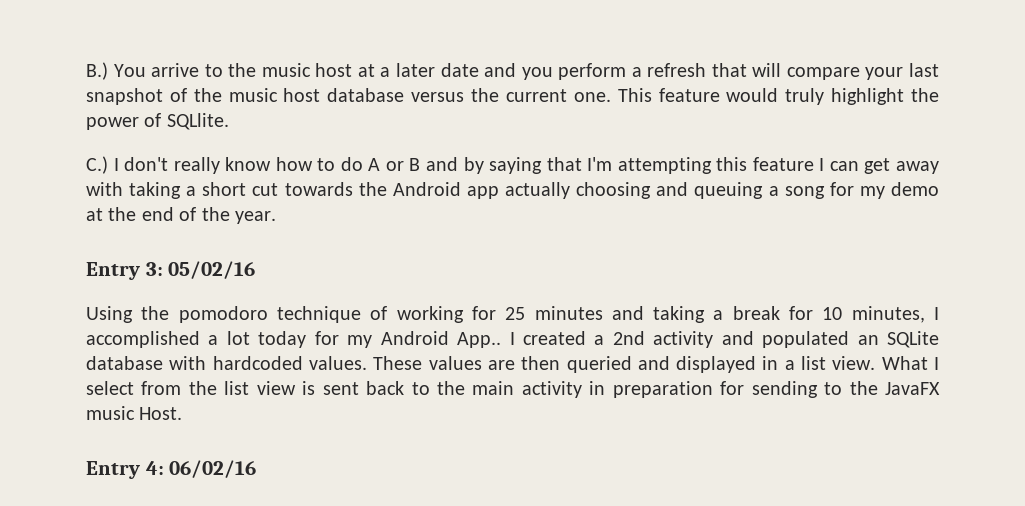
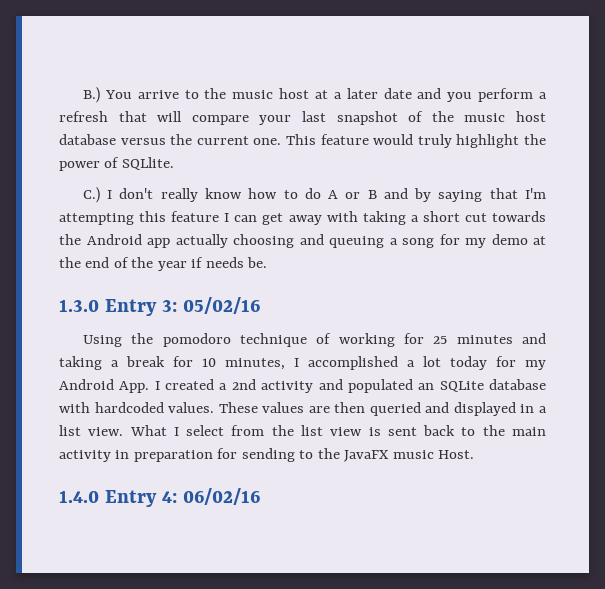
[235,211,276,224] year. // -> [157,257,268,271] [59,299,99,312] year if needs be. // 1.3.0
[457,332,502,348] App.. -> [119,381,150,393] App.
(183, 413) none -> [59,490,99,503] 1.4.0

